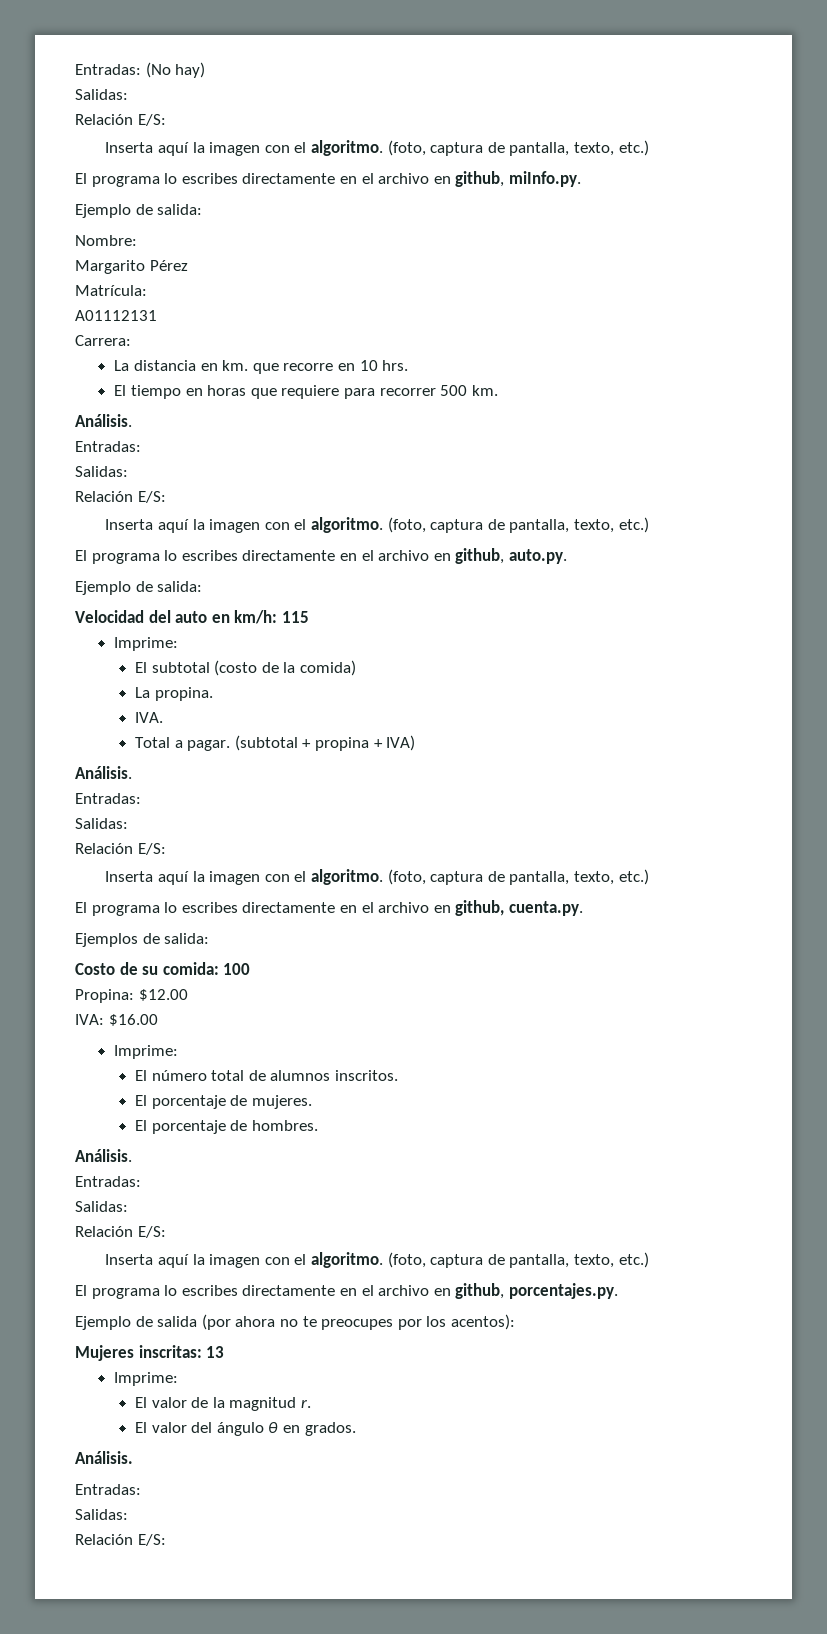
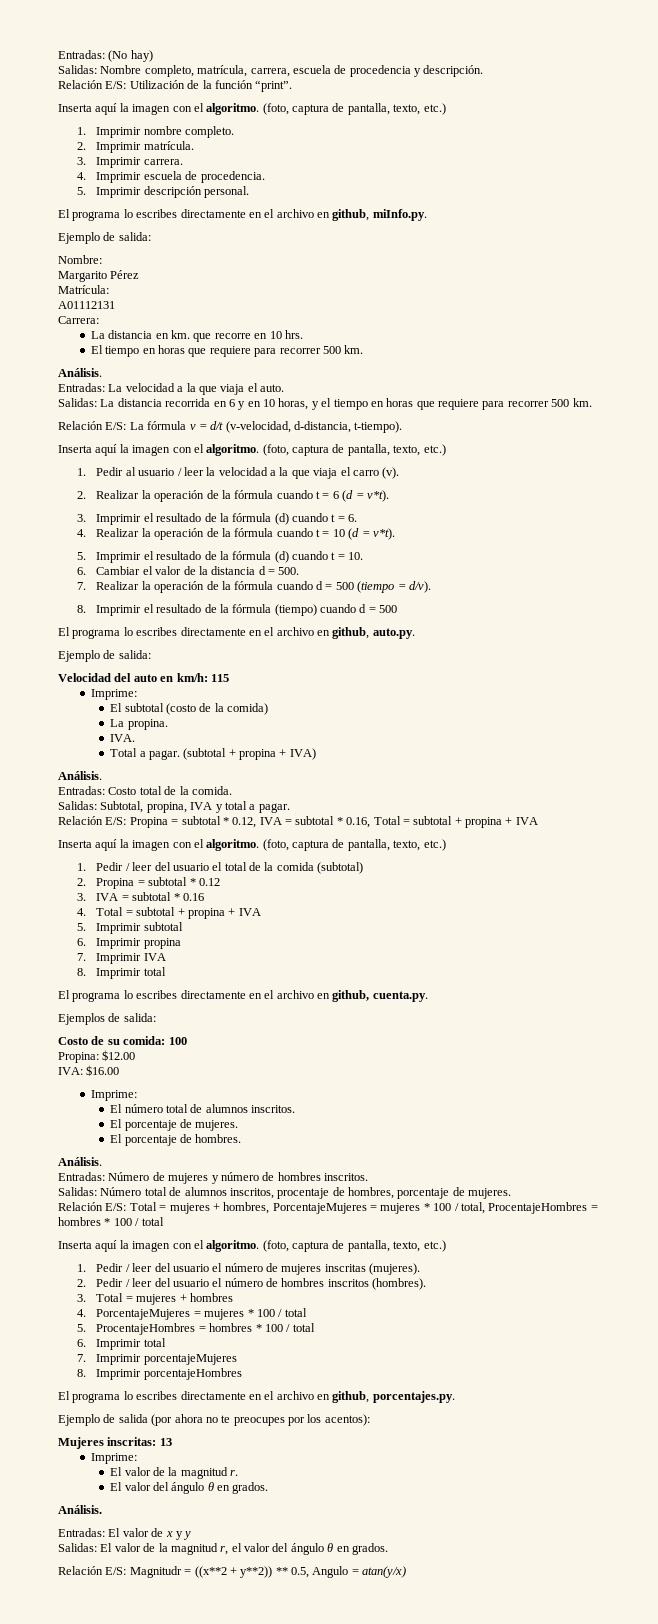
[75,114,166,126] // Relación E/S: -> [100,65,484,77] [58,80,293,92] Nombre completo, matrícula, carrera, escuela de procedencia y descripción. // Relación E/S: Utilización de la función “print”.
(649, 148) none -> [77,126,235,138] [77,141,194,153] [77,157,183,168] [77,171,265,183] [77,186,250,198] // 1. Imprimir nombre completo. // 2. Imprimir matrícula. // 3. Imprimir carrera. // 4. Imprimir escuela de procedencia. // 5. Imprimir descripción personal.
[75,466,128,477] [75,491,166,503] // Salidas: // Relación E/S: -> [108,383,284,395] [58,398,592,410] [58,421,403,433] La velocidad a la que viaja el auto. // Salidas: La distancia recorrida en 6 y en 10 horas, y el tiempo en horas que requiere para recorrer 500 km. // Relación E/S: La fórmula v = d/t (v-velocidad, d-distancia, t-tiempo).
(649, 525) none -> [77,467,400,479] [77,490,389,502] [77,513,358,525] [77,528,395,540] [77,551,364,563] [77,566,300,575] [77,581,431,593] [77,604,398,616] // 1. Pedir al usuario / leer la velocidad a la que viaja el carro (v). // 2. Realizar la operación de la fórmula cuando t = 6 (d = v*t). // 3. Imprimir el resultado de la fórmula (d) cuando t = 6. // 4. Realizar la operación de la fórmula cuando t = 10 (d = v*t). // 5. Imprimir el resultado de la fórmula (d) cuando t = 10. // 6. Cambiar el valor de la distancia d = 500. // 7. Realizar la operación de la fórmula cuando d = 500 (tiempo = d/v). // 8. Imprimir el resultado de la fórmula (tiempo) cuando d = 500
[75,818,128,829] [75,843,166,855] // Salidas: // Relación E/S: -> [108,786,232,795] [58,801,290,813] [58,816,538,828] Costo total de la comida. // Salidas: Subtotal, propina, IVA y total a pagar. // Relación E/S: Propina = subtotal * 0.12, IVA = subtotal * 0.16, Total = subtotal + propina + IVA
(649, 877) none -> [77,862,364,874] [77,877,220,889] [77,892,204,901] [77,907,261,919] [77,922,183,934] [77,938,181,949] [77,953,166,964] [77,967,166,979] // 1. Pedir / leer del usuario el total de la comida (subtotal) // 2. Propina = subtotal * 0.12 // 3. IVA = subtotal * 0.16 // 4. Total = subtotal + propina + IVA // 5. Imprimir subtotal // 6. Imprimir propina // 7. Imprimir IVA // 8. Imprimir total
[75,1201,128,1212] [75,1226,166,1238] // Salidas: // Relación E/S: -> [108,1172,368,1184] [58,1187,512,1199] [58,1202,598,1214] [58,1217,164,1226] Número de mujeres y número de hombres inscritos. // Salidas: Número total de alumnos inscritos, procentaje de hombres, porcentaje de mujeres. // Relación E/S: Total = mujeres + hombres, PorcentajeMujeres = mujeres * 100 / total, ProcentajeHombres = hombres * 100 / total
(649, 1260) none -> [77,1263,421,1275] [77,1278,427,1290] [77,1293,233,1305] [77,1308,307,1320] [77,1323,315,1335] [77,1338,166,1350] [77,1354,237,1365] [77,1368,242,1380] // 1. Pedir / leer del usuario el número de mujeres inscritas (mujeres). // 2. Pedir / leer del usuario el número de hombres inscritos (hombres). // 3. Total = mujeres + hombres // 4. PorcentajeMujeres = mujeres * 100 / total // 5. ProcentajeHombres = hombres * 100 / total // 6. Imprimir total // 7. Imprimir porcentajeMujeres // 8. Imprimir porcentajeHombres
[75,1509,128,1520] [75,1534,166,1546] // Salidas: // Relación E/S: -> [108,1528,192,1540] [58,1543,388,1555] [58,1566,407,1578] El valor de x y y // Salidas: El valor de la magnitud r, el valor del ángulo θ en grados. // Relación E/S: Magnitudr = ((x**2 + y**2)) ** 0.5, Angulo = atan(y/x)

